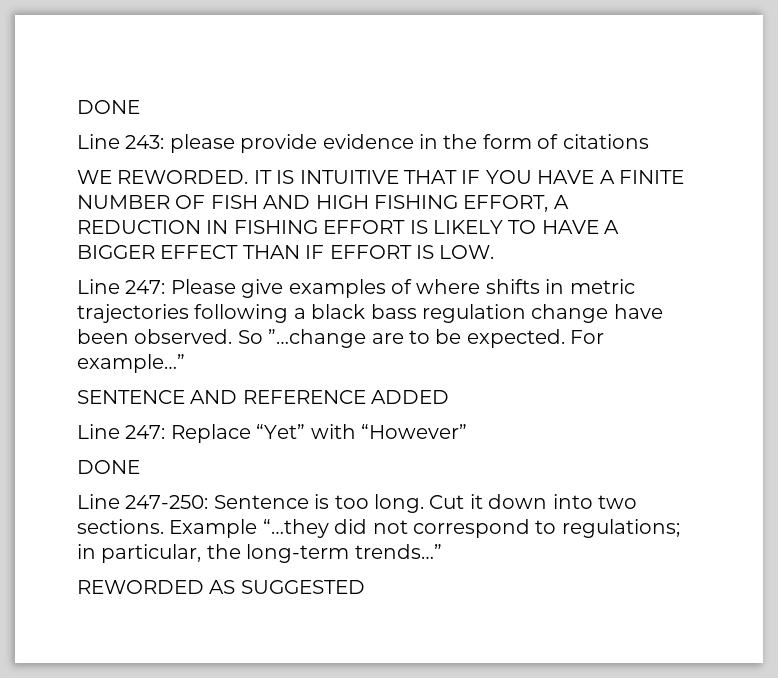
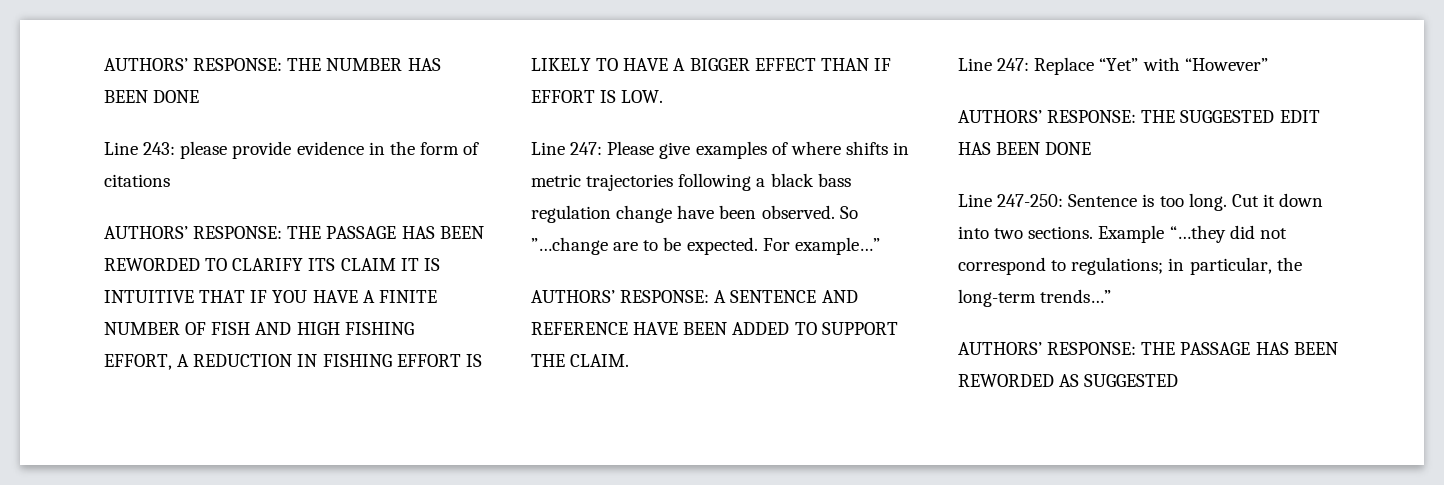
(77, 107) none -> [104,58,441,71] [104,90,148,103] AUTHORS’ RESPONSE: THE NUMBER HAS BEEN
[77,170,249,184] WE REWORDED. -> [104,226,484,239] [104,258,396,271] AUTHORS’ RESPONSE: THE PASSAGE HAS BEEN REWORDED TO CLARIFY ITS CLAIM
(185, 363) none -> [531,290,727,303] AUTHORS’ RESPONSE: A
(366, 397) none -> [633,322,728,335] HAVE BEEN
(450, 397) none -> [794,322,898,335] [531,354,630,367] TO SUPPORT THE CLAIM.
(467, 431) none -> [958,110,1320,123] [958,142,1041,155] AUTHORS’ RESPONSE: THE SUGGESTED EDIT HAS BEEN
(442, 551) none -> [958,342,1338,355] AUTHORS’ RESPONSE: THE PASSAGE HAS BEEN

